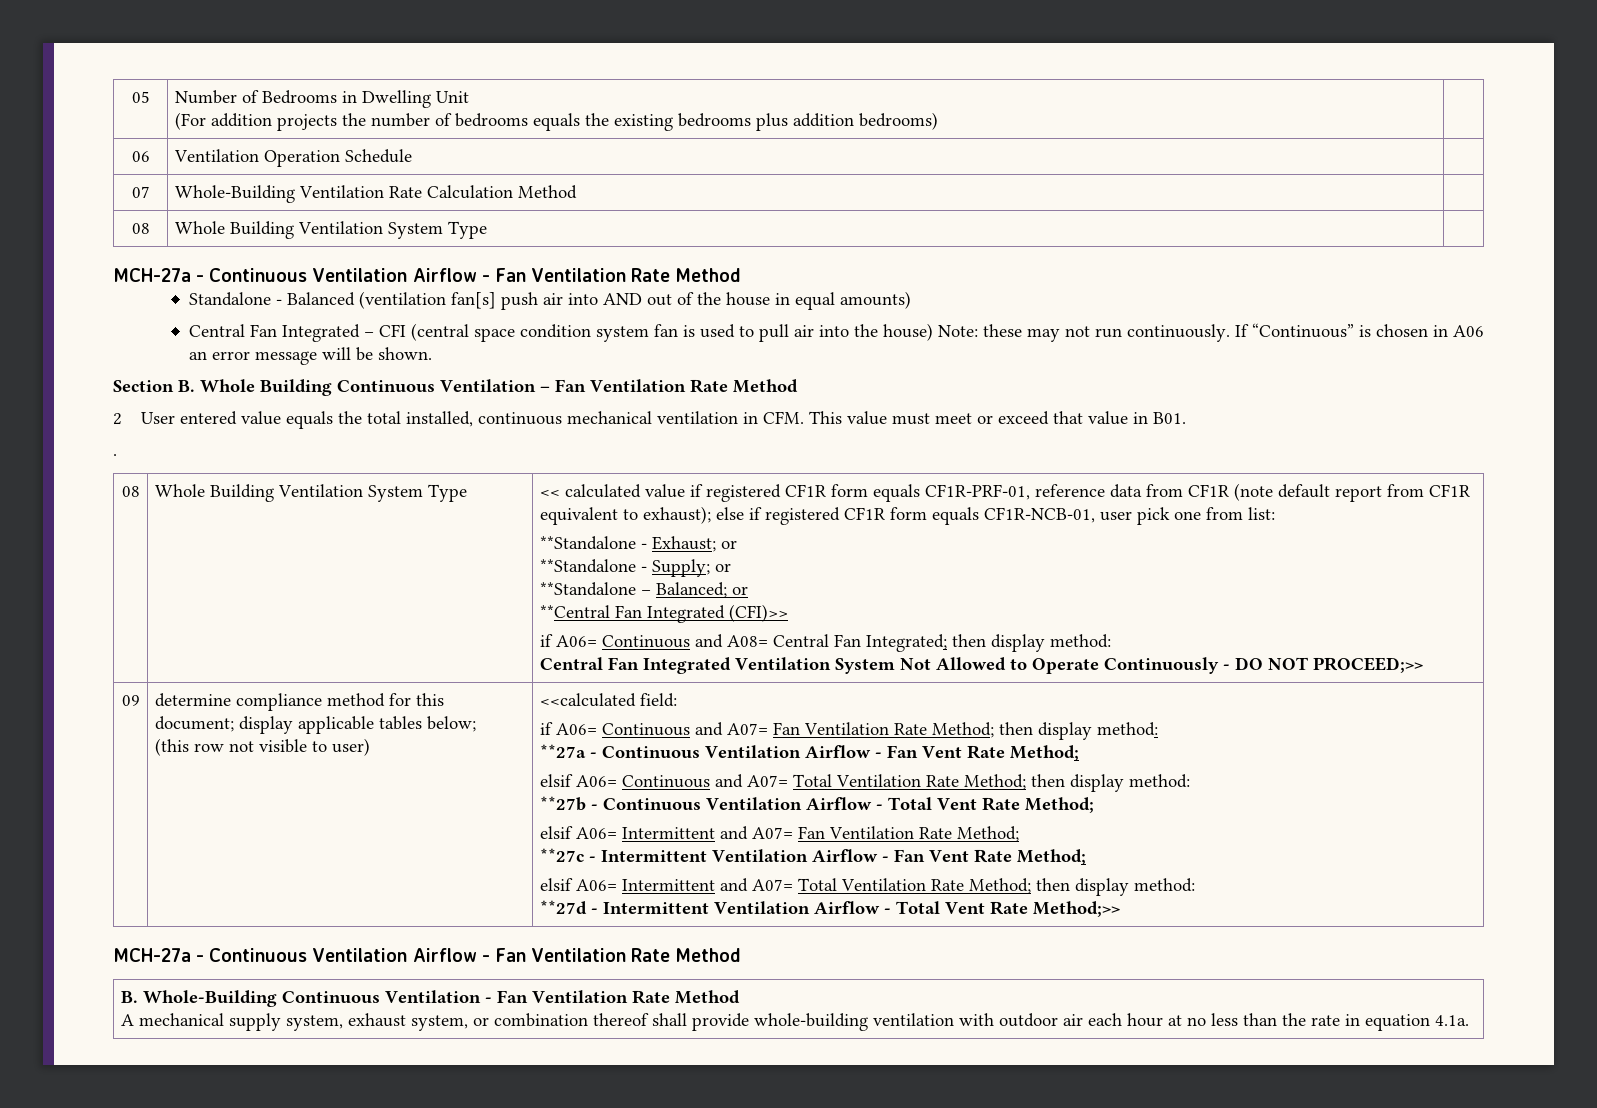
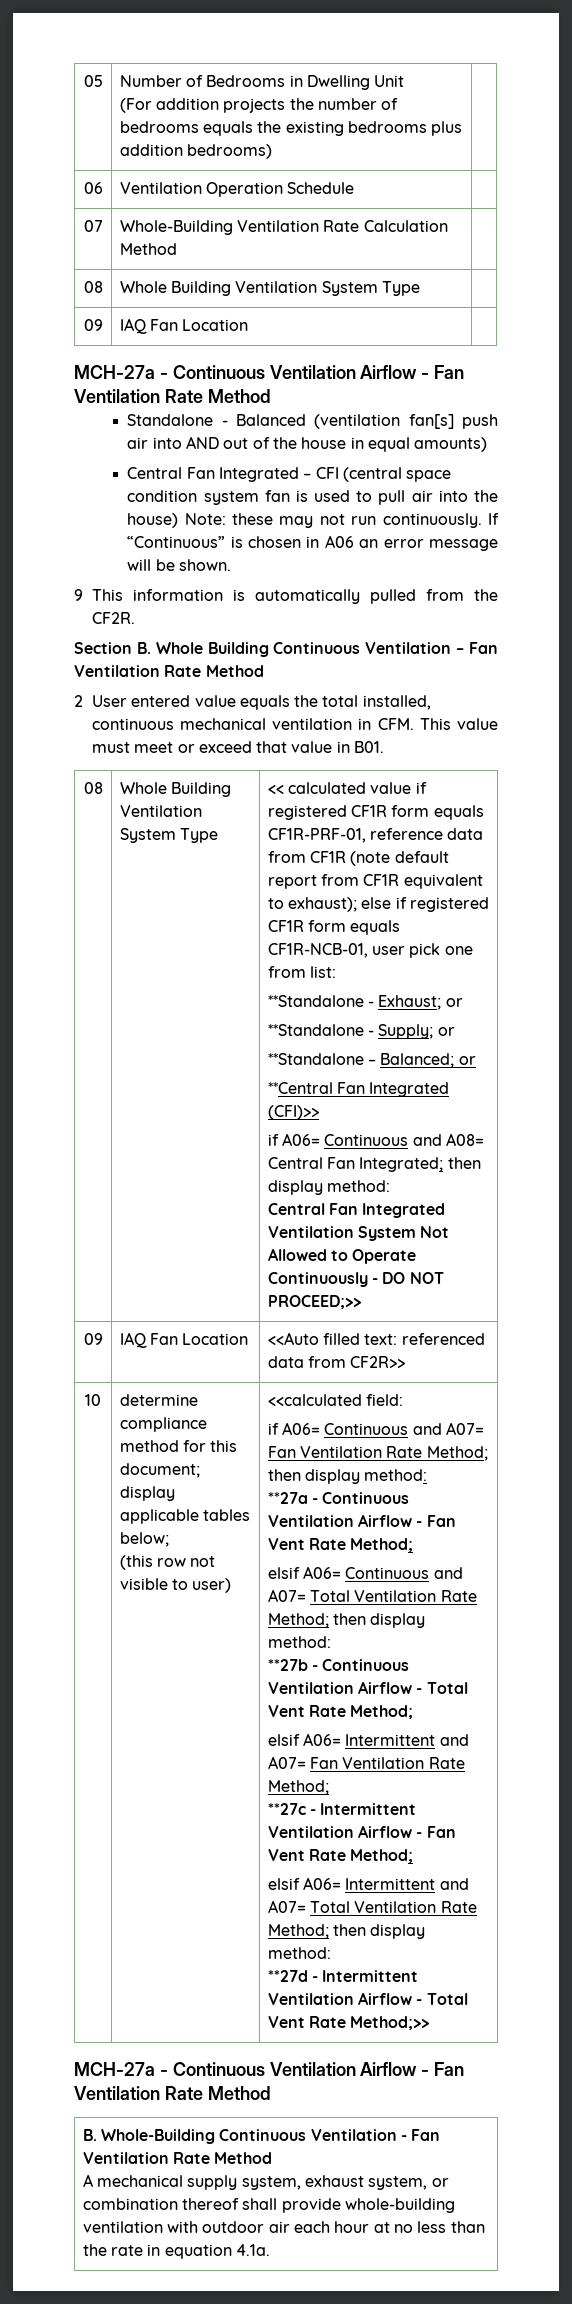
(487, 230) none -> [83,319,103,331] [119,318,249,334] // 09 | IAQ Fan Location |
(432, 353) none -> [74,589,499,604] [91,612,135,624] // 9 This information is automatically pulled from the CF2R.
[113,454,117,456] // . -> (385, 747) none
(140, 700) none -> [119,1332,249,1348] [267,1332,485,1345] [267,1356,406,1368] [85,1394,101,1406] | IAQ Fan Location | <<Auto filled text: referenced data from CF2R>> // 10

